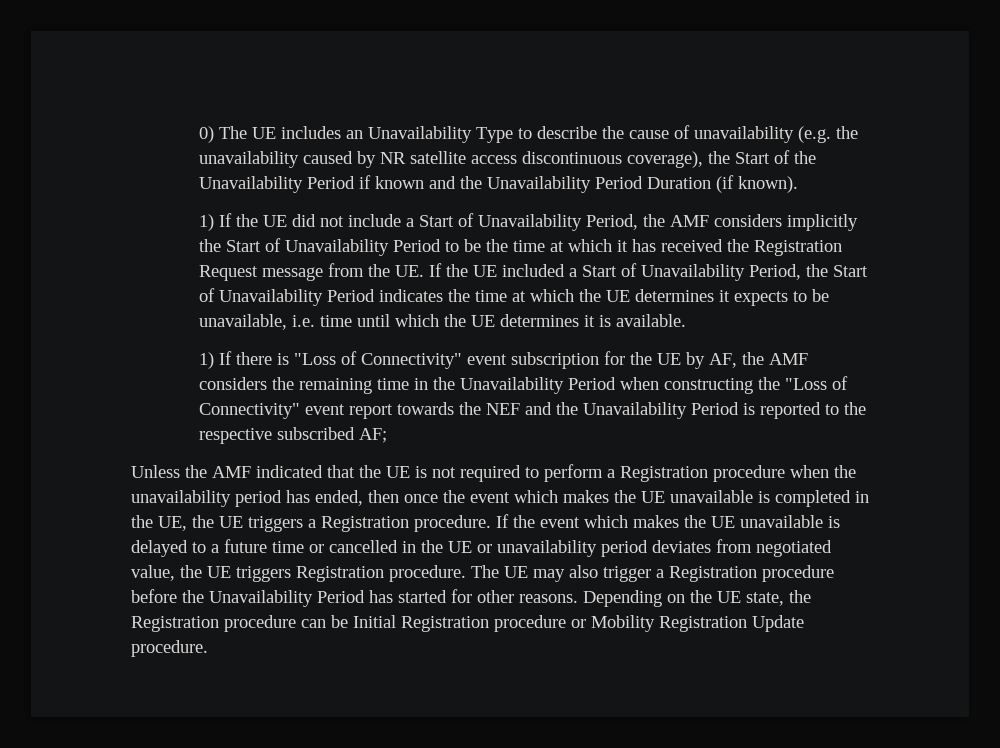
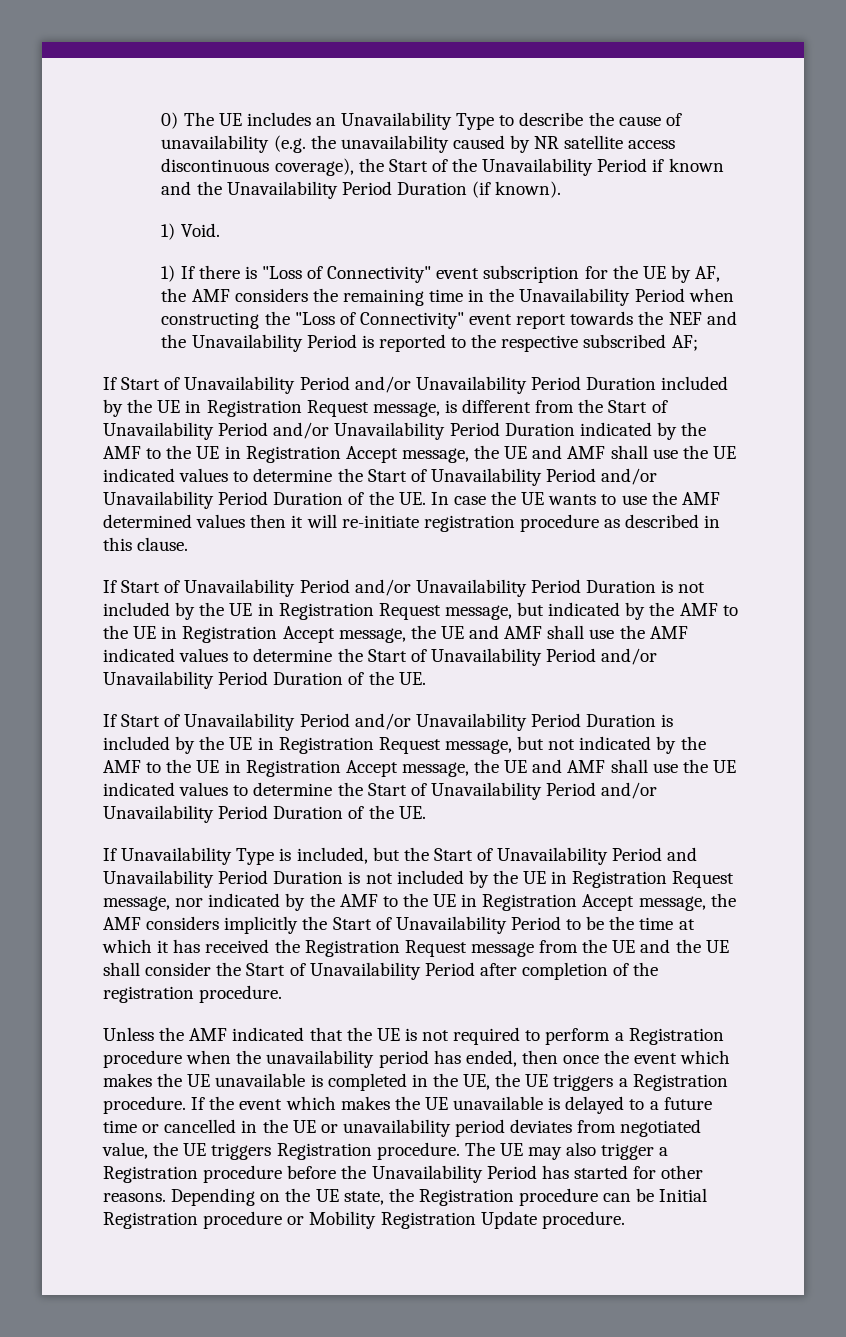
[219,213,859,231] [199,238,843,256] [199,263,869,281] [199,288,830,306] [199,314,687,330] If the UE did not include a Start of Unavailability Period, the AMF considers implicitly the Start of Unavailability Period to be the time at which it has received the Registration Request message from the UE. If the UE included a Start of Unavailability Period, the Start of Unavailability Period indicates the time at which the UE determines it expects to be unavailable, i.e. time until which the UE determines it is available. -> [180,223,220,237] Void.
(388, 435) none -> [103,376,729,394] [103,399,668,417] [103,422,707,440] [103,445,736,463] [103,468,658,486] [103,491,720,509] [103,514,721,532] [103,537,189,551] [103,579,706,597] [103,602,738,620] [103,625,688,643] [103,648,658,666] [103,671,426,689] [103,713,674,731] [103,736,706,754] [103,759,736,777] [103,782,658,800] [103,805,426,823] [103,847,698,865] [103,870,735,888] [103,893,736,911] [103,916,695,934] [102,939,729,957] [103,962,659,980] [103,985,283,1003] // If Start of Unavailability Period and/or Unavailability Period Duration included by the UE in Registration Request message, is different from the Start of Unavailability Period and/or Unavailability Period Duration indicated by the AMF to the UE in Registration Accept message, the UE and AMF shall use the UE indicated values to determine the Start of Unavailability Period and/or Unavailability Period Duration of the UE. In case the UE wants to use the AMF determined values then it will re-initiate registration procedure as described in this clause. // If Start of Unavailability Period and/or Unavailability Period Duration is not included by the UE in Registration Request message, but indicated by the AMF to the UE in Registration Accept message, the UE and AMF shall use the AMF indicated values to determine the Start of Unavailability Period and/or Unavailability Period Duration of the UE. // If Start of Unavailability Period and/or Unavailability Period Duration is included by the UE in Registration Request message, but not indicated by the AMF to the UE in Registration Accept message, the UE and AMF shall use the UE indicated values to determine the Start of Unavailability Period and/or Unavailability Period Duration of the UE. // If Unavailability Type is included, but the Start of Unavailability Period and Unavailability Period Duration is not included by the UE in Registration Request message, nor indicated by the AMF to the UE in Registration Accept message, the AMF considers implicitly the Start of Unavailability Period to be the time at which it has received the Registration Request message from the UE and the UE shall consider the Start of Unavailability Period after completion of the registration procedure.

